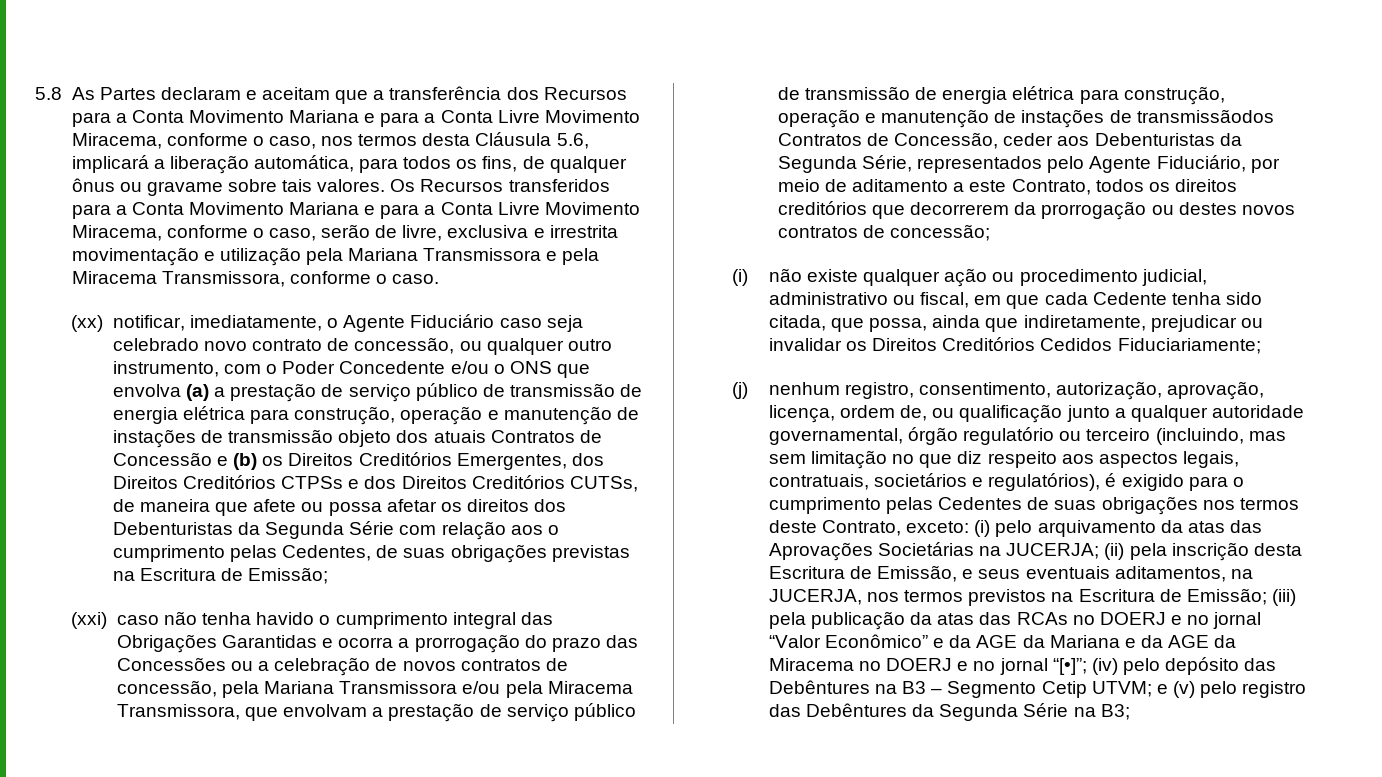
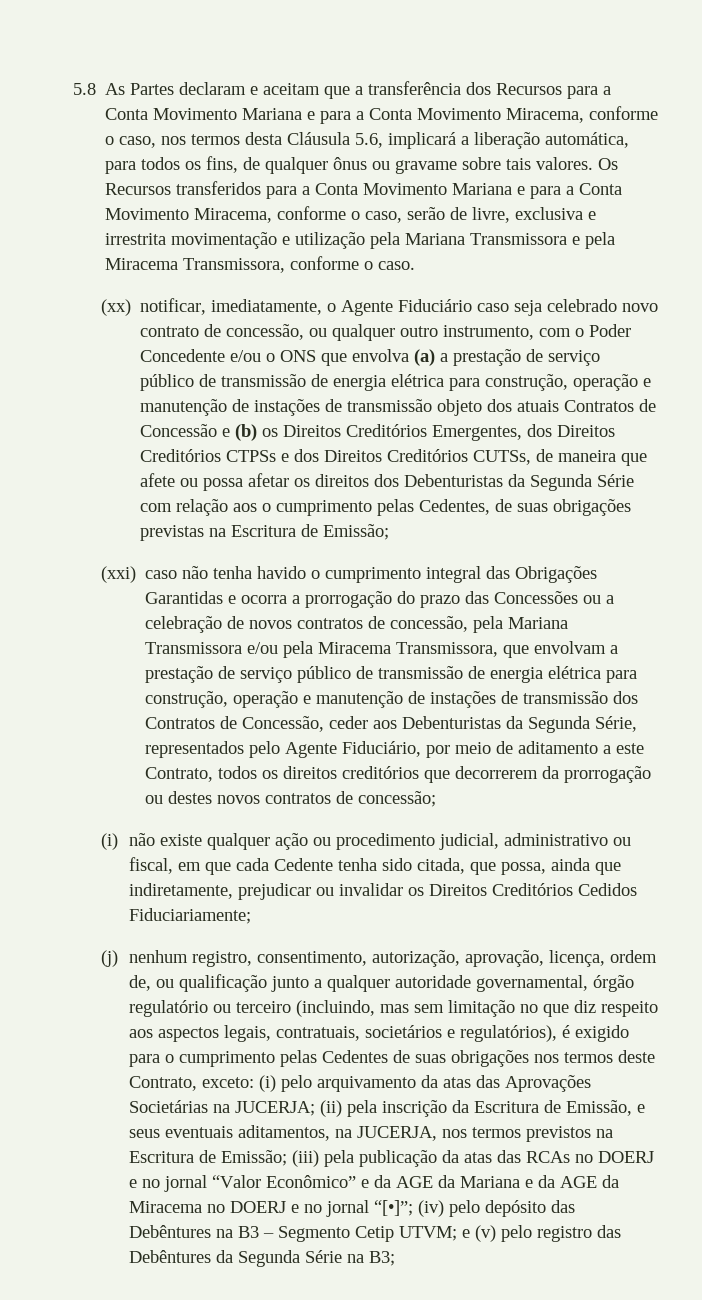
[497,110,540,123] Livre -> (413, 114) none
[497,202,540,215] Livre -> (623, 189) none
[1136,109,1274,123] transmissãodos -> [523,691,639,704] transmissão dos
[1253,543,1302,556] desta -> [451,1100,469,1113] da

